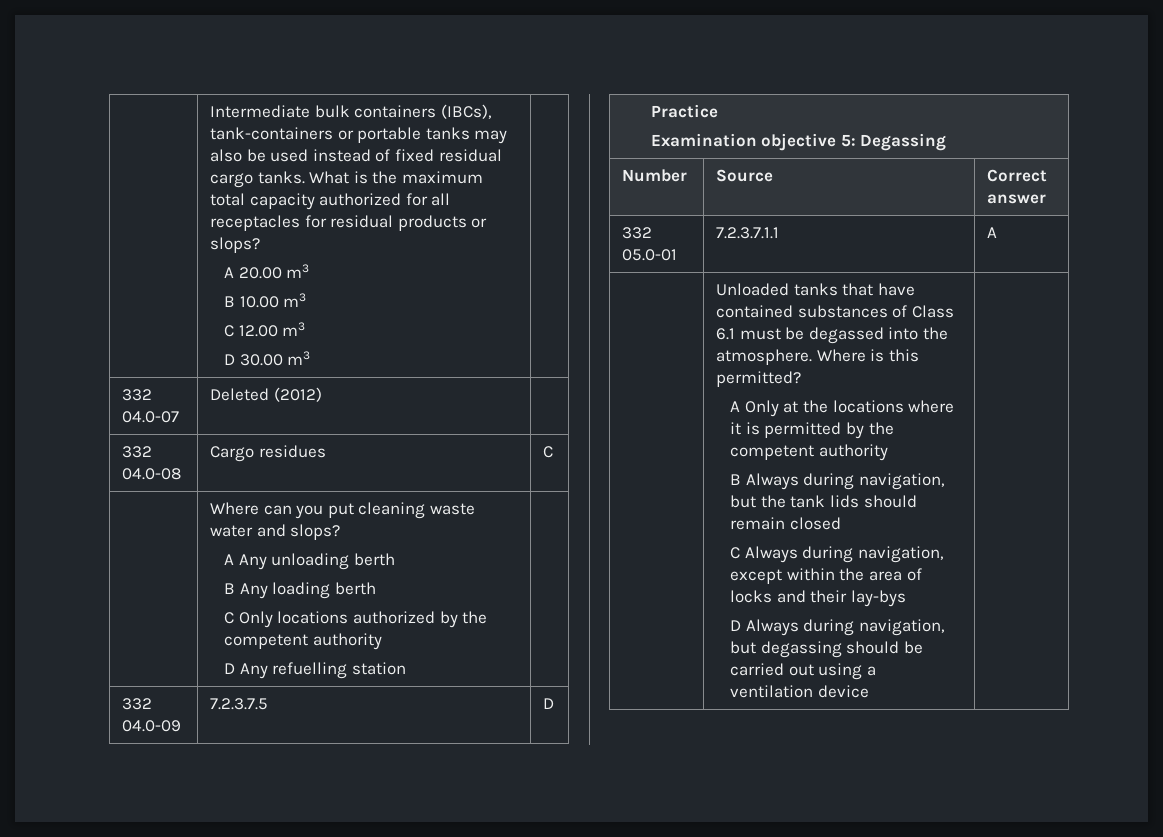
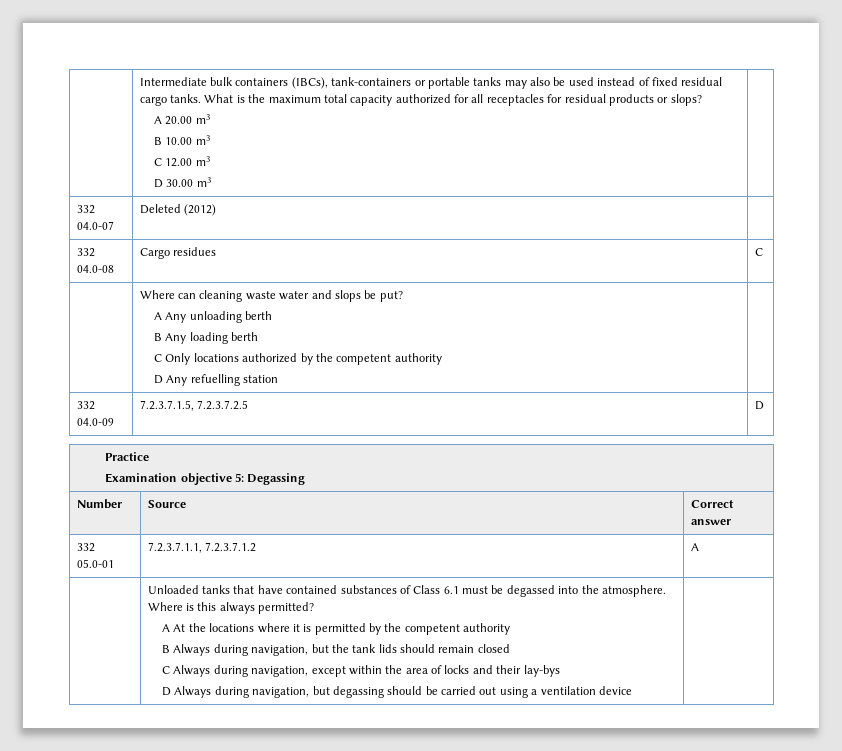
[295,503,354,519] you put -> (197, 296) none
[290,524,341,540] slops? -> [334,290,403,302] slops be put?
[209,698,268,710] 7.2.3.7.5 -> [139,400,249,411] 7.2.3.7.1.5, 7.2.3.7.2.5
[715,227,779,239] 7.2.3.7.1.1 -> [147,542,257,553] 7.2.3.7.1.1, 7.2.3.7.1.2
(919, 355) none -> [219,602,255,614] always
[744,400,799,417] Only at -> [173,624,186,632] At

